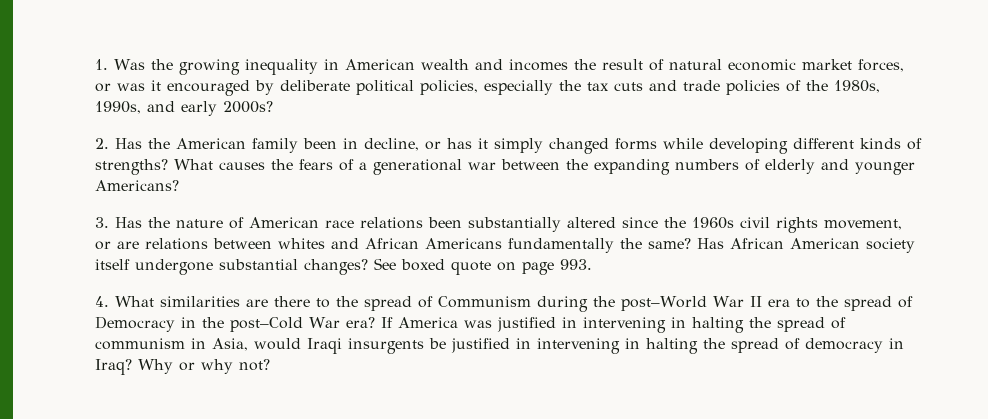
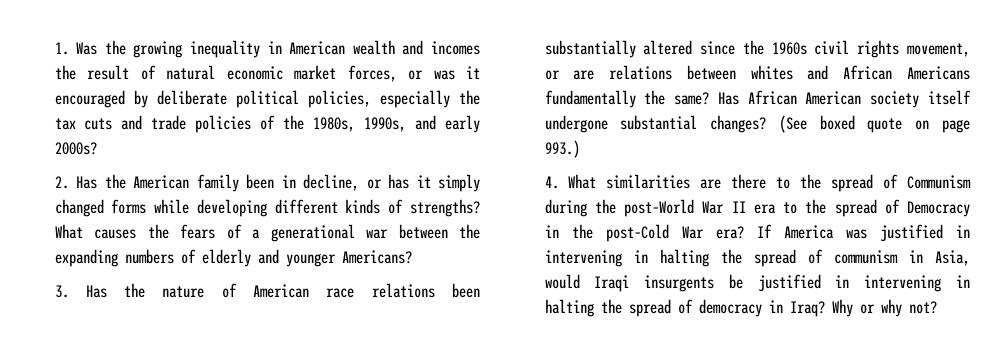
[374,258,397,270] See -> [778,115,807,133] (See
[560,259,593,270] 993. -> [544,140,580,158] 993.)

